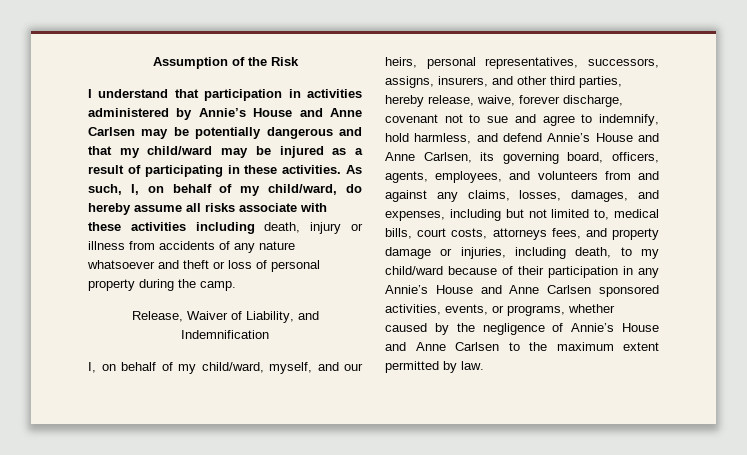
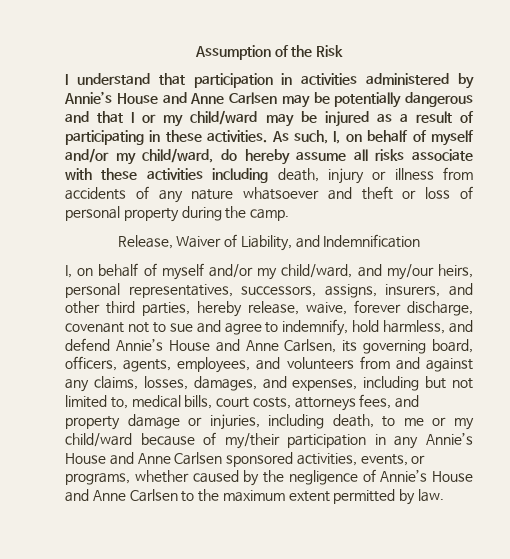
(112, 150) none -> [131,112,157,123] I or
(233, 188) none -> [430,130,474,146] [65,148,109,163] myself and/or
[178,362,363,374] my child/ward, myself, and our -> [161,263,434,280] myself and/or my child/ward, and my/our
(632, 251) none -> [403,417,447,426] me or
[518,266,544,275] their -> [224,433,280,449] my/their

